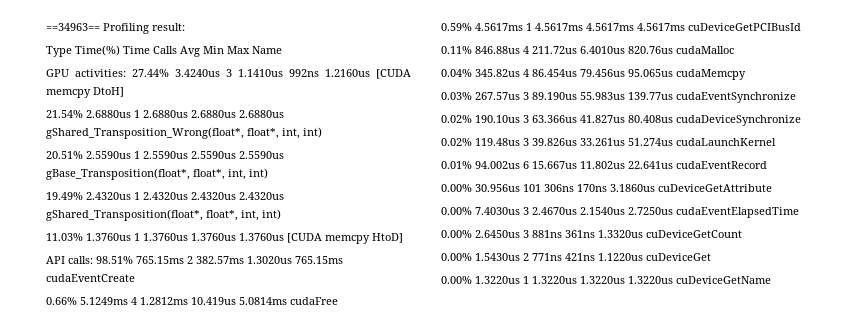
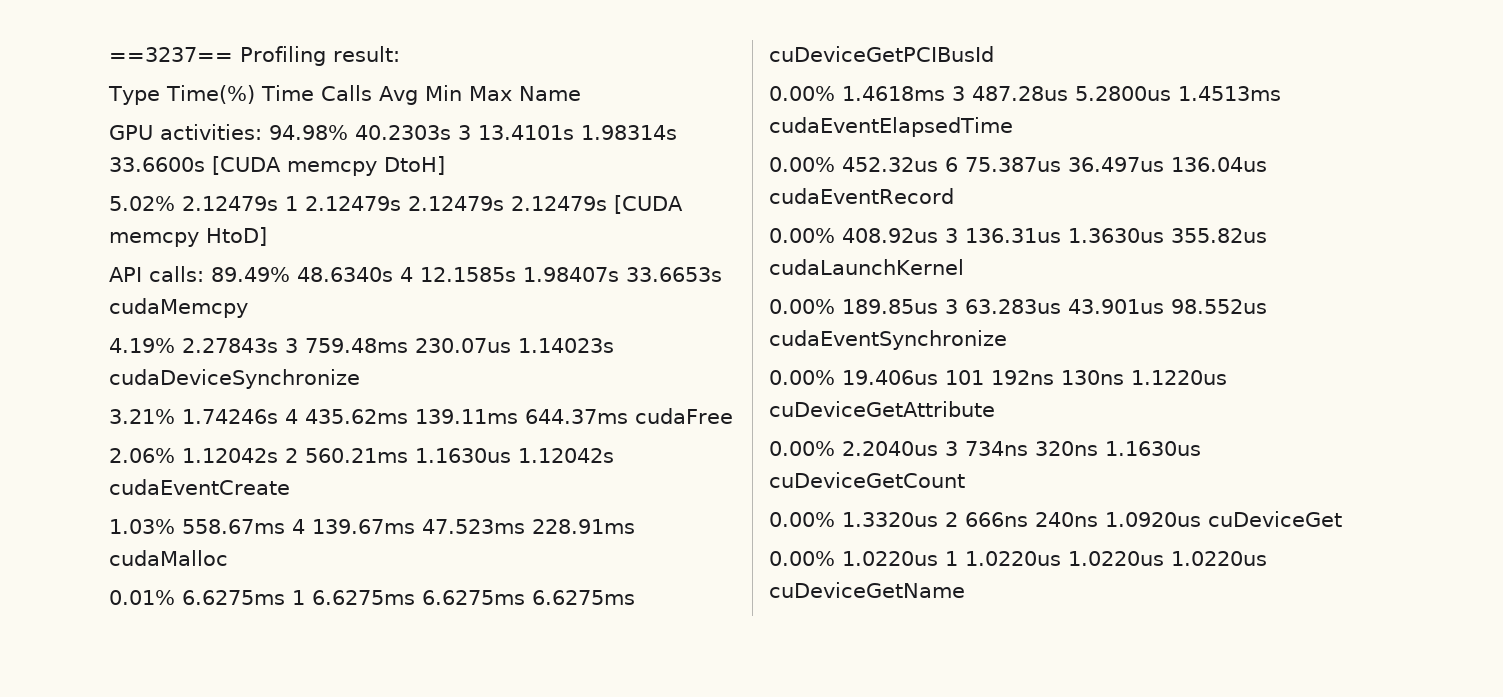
[46,23,100,31] ==34963== -> [109,47,233,62] ==3237==
[132,69,411,79] [46,87,124,98] [46,110,284,118] [46,127,322,139] [46,151,284,159] [46,168,268,180] [46,192,284,200] [46,209,281,221] [46,233,284,241] 27.44% 3.4240us 3 1.1410us 992ns 1.2160us [CUDA memcpy DtoH] // 21.54% 2.6880us 1 2.6880us 2.6880us 2.6880us gShared_Transposition_Wrong(float*, float*, int, int) // 20.51% 2.5590us 1 2.5590us 2.5590us 2.5590us gBase_Transposition(float*, float*, int, int) // 19.49% 2.4320us 1 2.4320us 2.4320us 2.4320us gShared_Transposition(float*, float*, int, int) // 11.03% 1.3760us 1 1.3760us 1.3760us 1.3760us -> [269,125,677,140] [109,156,445,176] [109,196,607,211] 94.98% 40.2303s 3 13.4101s 1.98314s 33.6600s [CUDA memcpy DtoH] // 5.02% 2.12479s 1 2.12479s 2.12479s 2.12479s
[96,256,343,264] [46,274,135,282] [46,297,338,305] [441,23,801,31] [441,46,734,54] [441,69,746,80] [441,92,796,103] [441,115,801,126] [441,138,776,146] [441,161,767,169] [441,184,772,192] [441,207,799,218] [441,230,742,238] [441,253,711,261] [441,276,673,284] 98.51% 765.15ms 2 382.57ms 1.3020us 765.15ms cudaEventCreate // 0.66% 5.1249ms 4 1.2812ms 10.419us 5.0814ms cudaFree // 0.59% 4.5617ms 1 4.5617ms 4.5617ms 4.5617ms cuDeviceGetPCIBusId // 0.11% 846.88us 4 211.72us 6.4010us 820.76us cudaMalloc // 0.04% 345.82us 4 86.454us 79.456us 95.065us cudaMemcpy // 0.03% 267.57us 3 89.190us 55.983us 139.77us cudaEventSynchronize // 0.02% 190.10us 3 63.366us 41.827us 80.408us cudaDeviceSynchronize // 0.02% 119.48us 3 39.826us 33.261us 51.274us cudaLaunchKernel // 0.01% 94.002us 6 15.667us 11.802us 22.641us cudaEventRecord // 0.00% 30.956us 101 306ns 170ns 3.1860us cuDeviceGetAttribute // 0.00% 7.4030us 3 2.4670us 2.1540us 2.7250us cudaEventElapsedTime // 0.00% 2.6450us 3 881ns 361ns 1.3320us cuDeviceGetCount // 0.00% 1.5430us 2 771ns 421ns 1.1220us cuDeviceGet // 0.00% 1.3220us 1 1.3220us 1.3220us 1.3220us -> [211,267,722,282] [109,298,248,318] [109,338,614,353] [109,369,360,389] [109,408,733,424] [109,448,614,463] [109,479,290,495] [109,519,635,534] [109,550,228,566] [109,590,635,605] [769,46,994,62] [769,86,1281,101] [769,117,1013,137] [769,157,1267,172] [769,188,954,204] [769,228,1267,243] [769,259,964,275] [769,299,1267,314] [769,330,1007,350] [769,370,1227,385] [769,401,995,417] [769,441,1201,456] [769,472,965,488] [769,511,1342,527] [769,551,1267,566] 89.49% 48.6340s 4 12.1585s 1.98407s 33.6653s cudaMemcpy // 4.19% 2.27843s 3 759.48ms 230.07us 1.14023s cudaDeviceSynchronize // 3.21% 1.74246s 4 435.62ms 139.11ms 644.37ms cudaFree // 2.06% 1.12042s 2 560.21ms 1.1630us 1.12042s cudaEventCreate // 1.03% 558.67ms 4 139.67ms 47.523ms 228.91ms cudaMalloc // 0.01% 6.6275ms 1 6.6275ms 6.6275ms 6.6275ms cuDeviceGetPCIBusId // 0.00% 1.4618ms 3 487.28us 5.2800us 1.4513ms cudaEventElapsedTime // 0.00% 452.32us 6 75.387us 36.497us 136.04us cudaEventRecord // 0.00% 408.92us 3 136.31us 1.3630us 355.82us cudaLaunchKernel // 0.00% 189.85us 3 63.283us 43.901us 98.552us cudaEventSynchronize // 0.00% 19.406us 101 192ns 130ns 1.1220us cuDeviceGetAttribute // 0.00% 2.2040us 3 734ns 320ns 1.1630us cuDeviceGetCount // 0.00% 1.3320us 2 666ns 240ns 1.0920us cuDeviceGet // 0.00% 1.0220us 1 1.0220us 1.0220us 1.0220us

